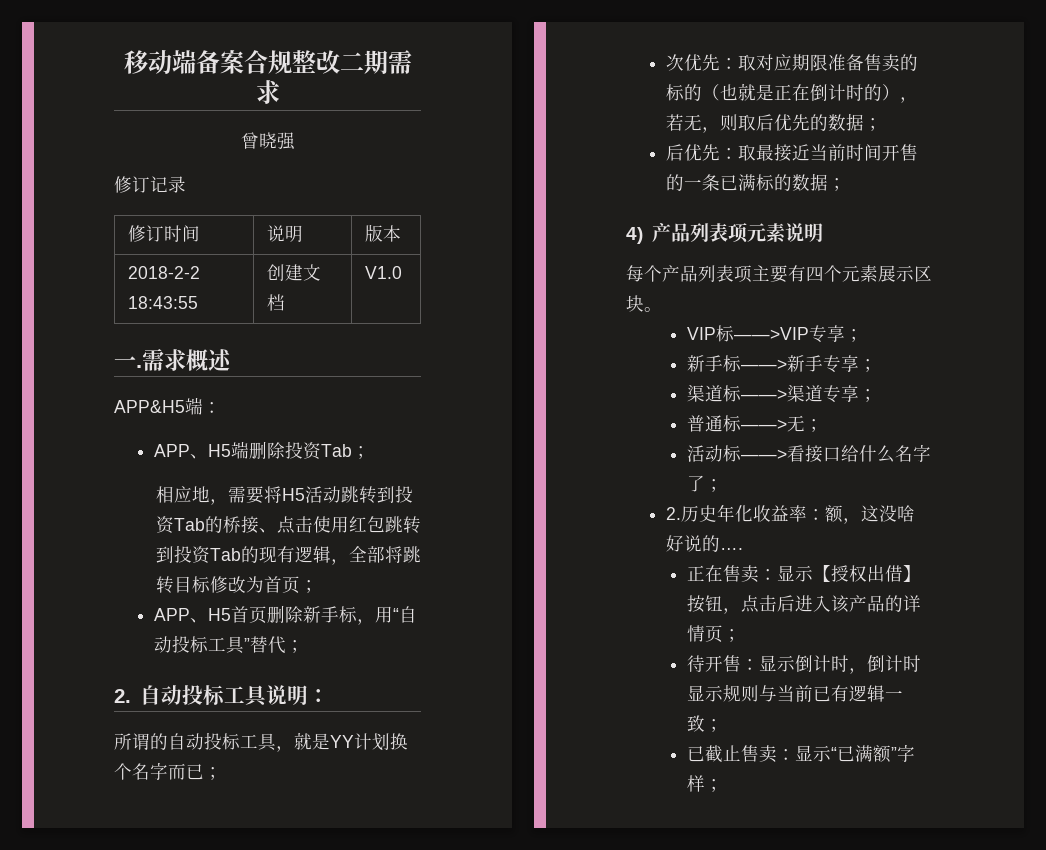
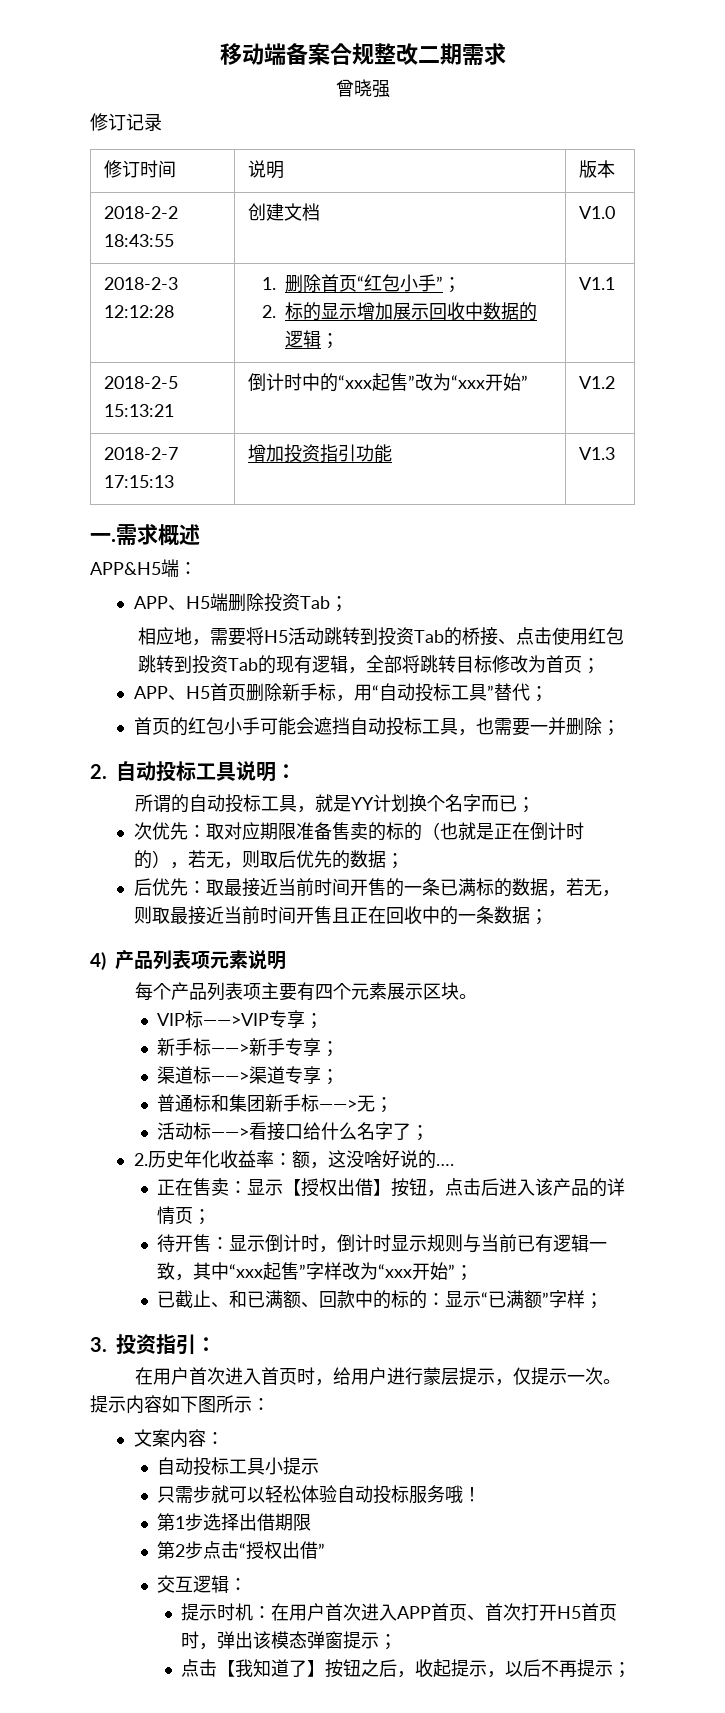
(402, 272) none -> [104,277,179,290] [104,305,175,318] [262,274,462,293] [262,302,538,321] [285,330,340,349] [579,277,616,290] [104,376,179,389] [104,404,175,417] [248,373,529,392] [579,376,616,389] [104,447,179,460] [104,475,175,488] [248,444,393,463] [579,447,616,460] // 2018-2-3 12:12:28 | 1.删除首页“红包小手”； // 2.标的显示增加展示回收中数据的逻辑； | V1.1 // 2018-2-5 15:13:21 | 倒计时中的“xxx起售”改为“xxx开始” | V1.2 // 2018-2-7 17:15:13 | 增加投资指引功能 | V1.3
(305, 646) none -> [133,717,620,736] // 首页的红包小手可能会遮挡自动投标工具，也需要一并删除；
(829, 182) none -> [547,878,620,897] [133,906,530,925] ，若无，则取最接近当前时间开售且正在回收中的一条数据
(741, 423) none -> [211,1094,320,1112] 和集团新手标
[704,719,723,732] [686,745,777,763] ； // 已截止售卖 -> [175,1262,474,1281] [157,1290,428,1309] ，其中“xxx起售”字样改为“xxx开始”； // 已截止、和已满额、回款中的标的
(723, 785) none -> [90,1334,216,1355] [134,1367,621,1386] [90,1395,270,1414] [133,1429,224,1448] [157,1457,320,1476] [157,1485,482,1504] [157,1513,312,1531] [157,1541,326,1560] [157,1575,248,1593] [181,1603,618,1621] [181,1631,398,1650] [181,1659,632,1678] // 3.投资指引： // 在用户首次进入首页时，给用户进行蒙层提示，仅提示一次。提示内容如下图所示： // 文案内容： // 自动投标工具小提示 // 只需步就可以轻松体验自动投标服务哦！ // 第1步选择出借期限 // 第2步点击“授权出借” // 交互逻辑： // 提示时机：在用户首次进入APP首页、首次打开H5首页时，弹出该模态弹窗提示； // 点击【我知道了】按钮之后，收起提示，以后不再提示；

